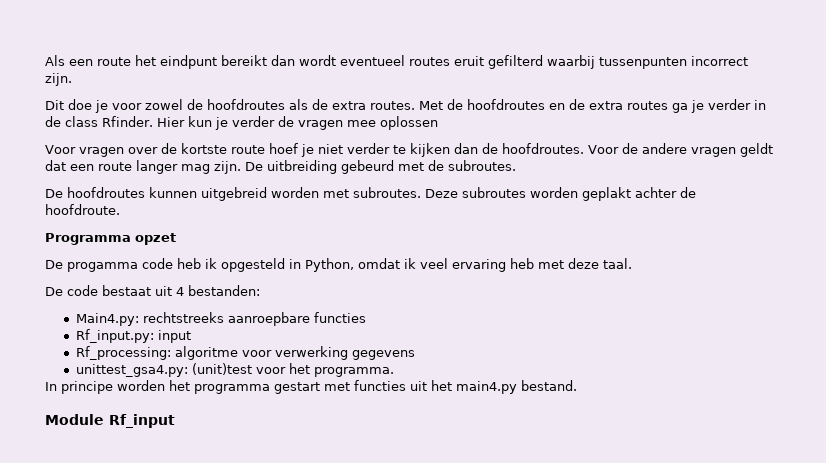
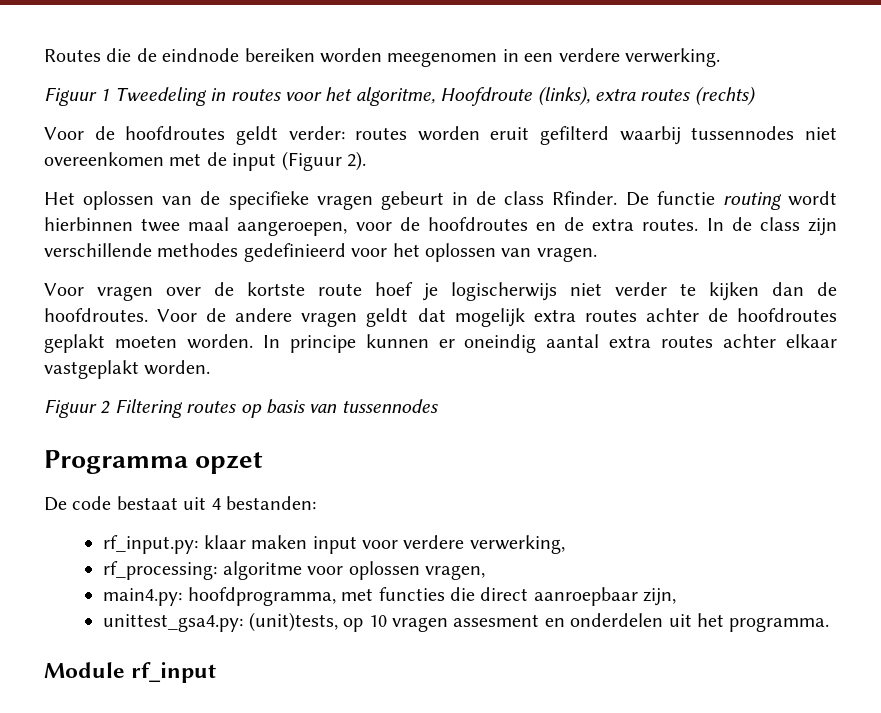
[45,55,748,69] [45,73,72,86] [45,99,443,113] Als een route het eindpunt bereikt dan wordt eventueel routes eruit gefilterd waarbij tussenpunten incorrect zijn. // Dit doe je voor zowel de hoofdroutes als de extra routes. Met -> [44,48,720,67] [44,86,756,106] [44,126,837,145] [44,151,366,171] [44,191,837,210] [44,217,392,236] Routes die de eindnode bereiken worden meegenomen in een verdere verwerking. // Figuur 1 Tweedeling in routes voor het algoritme, Hoofdroute (links), extra routes (rechts) // Voor de hoofdroutes geldt verder: routes worden eruit gefilterd waarbij tussennodes niet overeenkomen met de input (Figuur 2). // Het oplossen van de specifieke vragen gebeurt in de class Rfinder. De functie routing wordt hierbinnen twee maal aangeroepen, voor
[627,99,766,113] [45,116,438,130] routes ga je verder in de class Rfinder. Hier kun je verder de vragen mee oplossen -> [642,217,837,236] [44,243,597,262] routes. In de class zijn verschillende methodes gedefinieerd voor het oplossen van vragen.
(314, 150) none -> [451,282,557,301] logischerwijs
[70,160,516,174] [45,187,696,201] [45,204,120,215] [45,233,176,245] [45,258,632,272] een route langer mag zijn. De uitbreiding gebeurd met de subroutes. // De hoofdroutes kunnen uitgebreid worden met subroutes. Deze subroutes worden geplakt achter de hoofdroute. // Programma opzet // De progamma code heb ik opgesteld in Python, omdat ik veel ervaring heb met deze taal. -> [454,308,838,327] [44,334,837,353] [44,360,211,379] [44,399,438,418] [44,450,264,474] mogelijk extra routes achter de hoofdroutes geplakt moeten worden. In principe kunnen er oneindig aantal extra routes achter elkaar vastgeplakt worden. // Figuur 2 Filtering routes op basis van tussennodes // Programma opzet
[75,312,366,326] [75,329,191,343] [75,346,415,360] [75,363,394,377] [45,380,577,394] Main4.py: rechtstreeks aanroepbare functies // Rf_input.py: input // Rf_processing: algoritme voor verwerking gegevens // unittest_gsa4.py: (unit)test voor het programma. // In principe worden het programma gestart met functies uit het main4.py bestand. -> [103,535,565,554] [103,561,486,580] [103,587,677,606] [103,612,830,632] rf_input.py: klaar maken input voor verdere verwerking, // rf_processing: algoritme voor oplossen vragen, // main4.py: hoofdprogramma, met functies die direct aanroepbaar zijn, // unittest_gsa4.py: (unit)tests, op 10 vragen assesment en onderdelen uit het programma.
[109,414,175,428] Rf_input -> [131,662,217,683] rf_input

